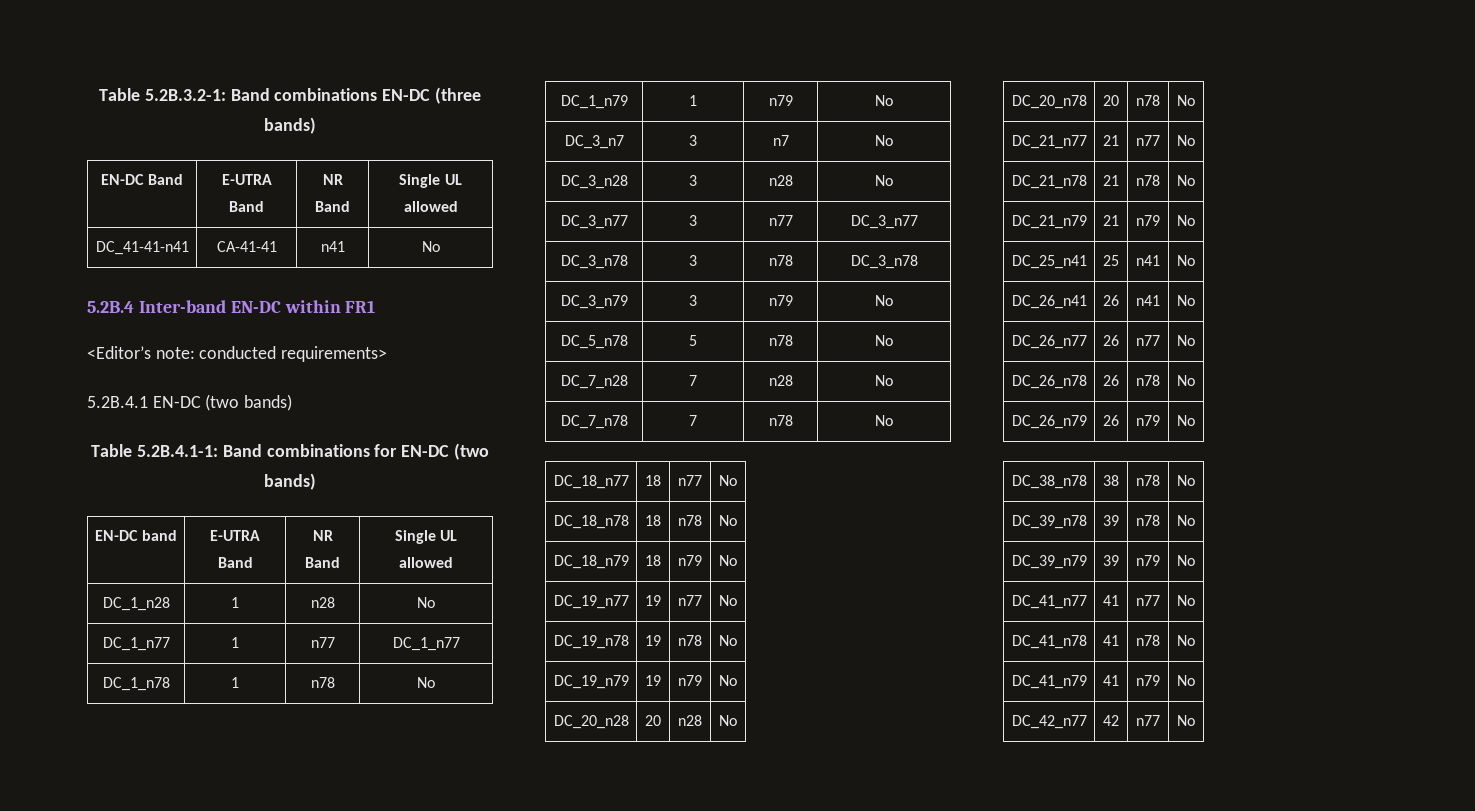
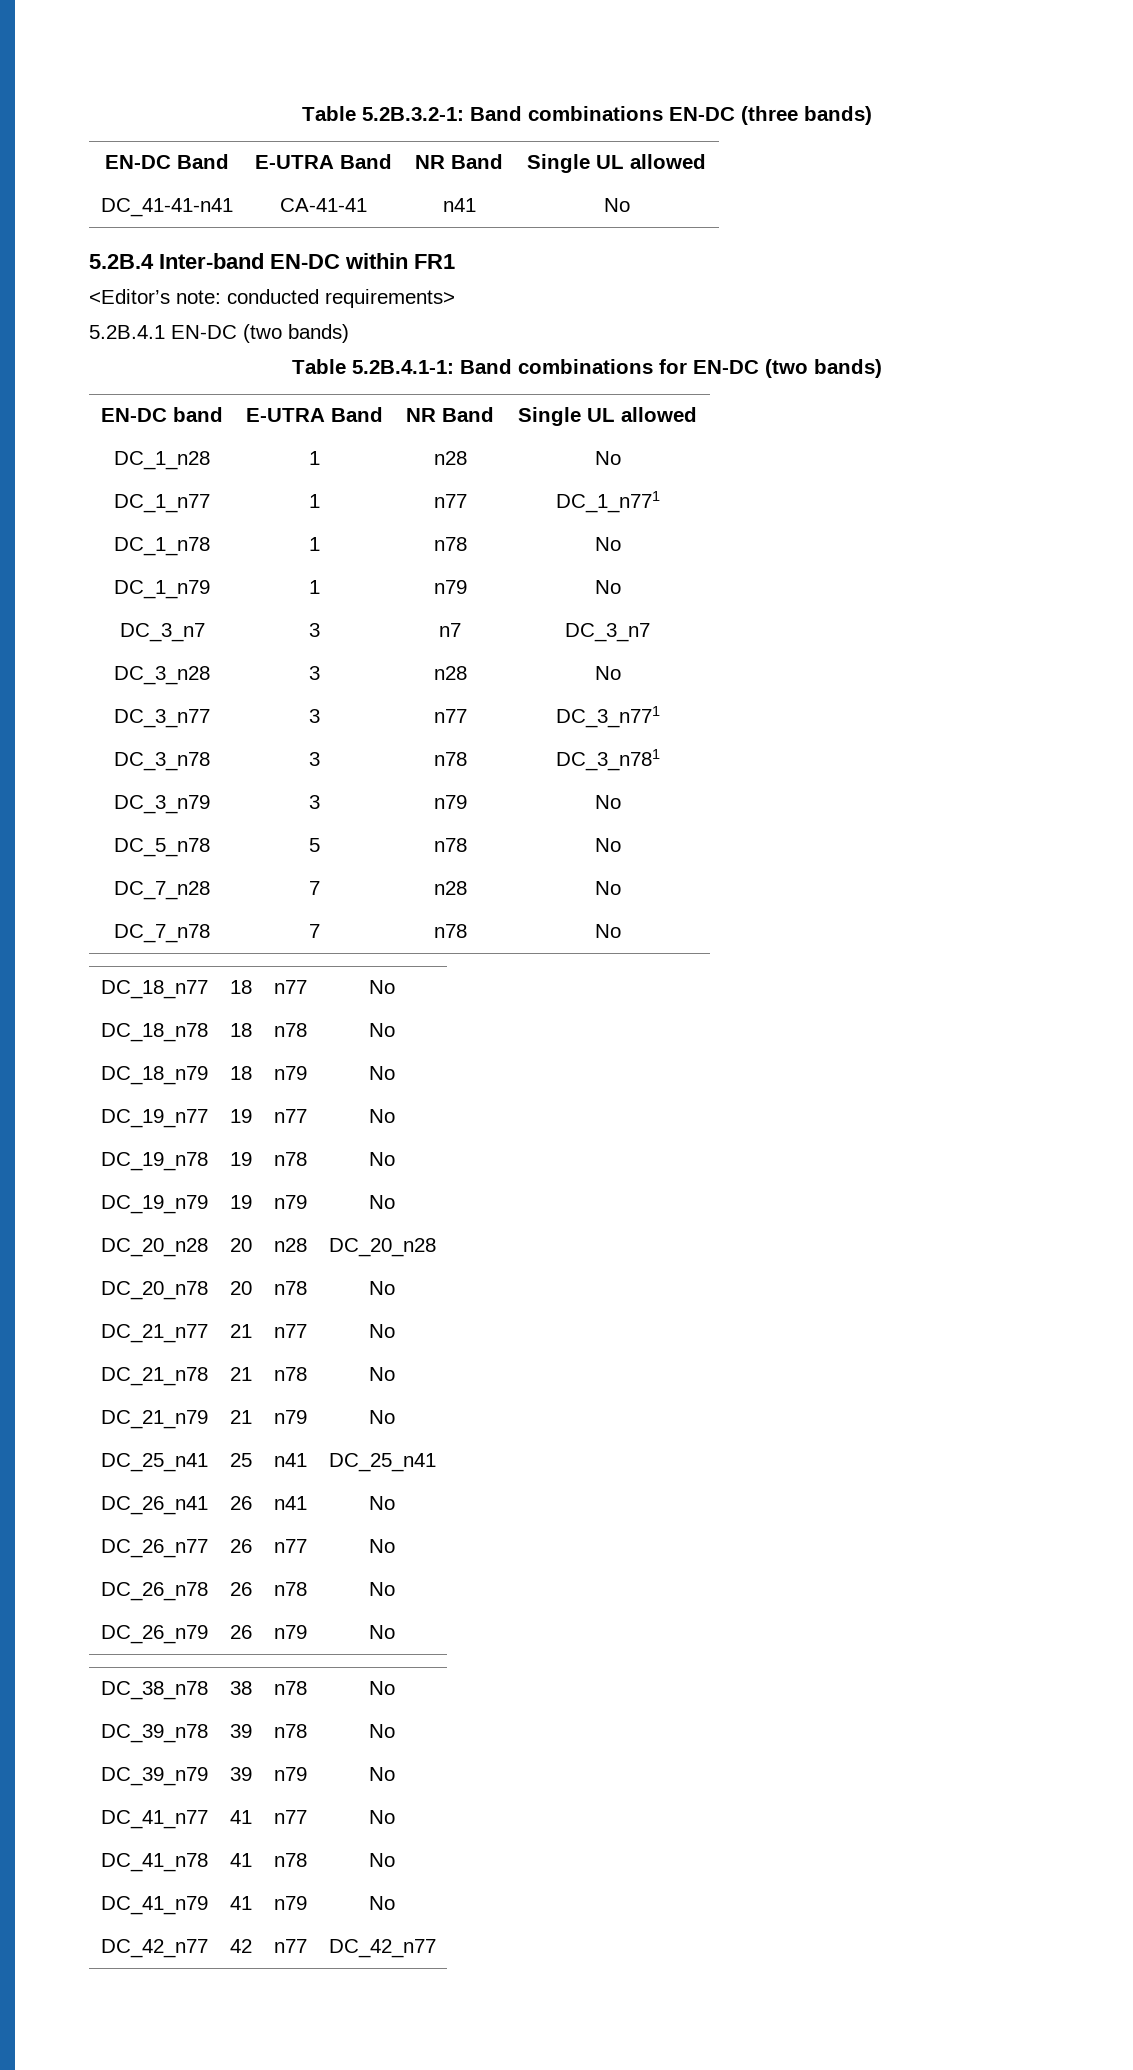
[392,637,460,651] DC_1_n77 -> [555,491,660,513] DC_1_n771
[875,135,893,146] No -> [565,623,650,642] DC_3_n7
[850,215,918,229] DC_3_n77 -> [555,706,660,728] DC_3_n771
[850,255,918,269] DC_3_n78 -> [555,749,660,771] DC_3_n781
[719,715,737,726] No -> [328,1238,436,1257] DC_20_n28
[1177,255,1195,266] No -> [328,1453,436,1472] DC_25_n41
[1177,715,1195,726] No -> [328,1939,436,1958] DC_42_n77

